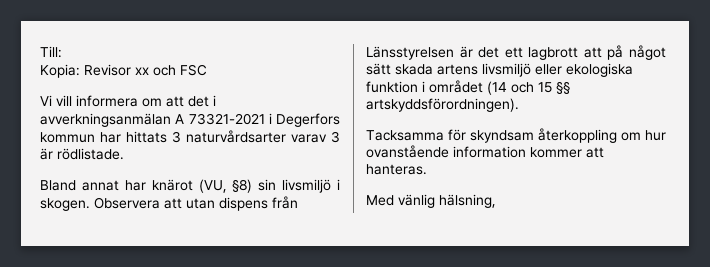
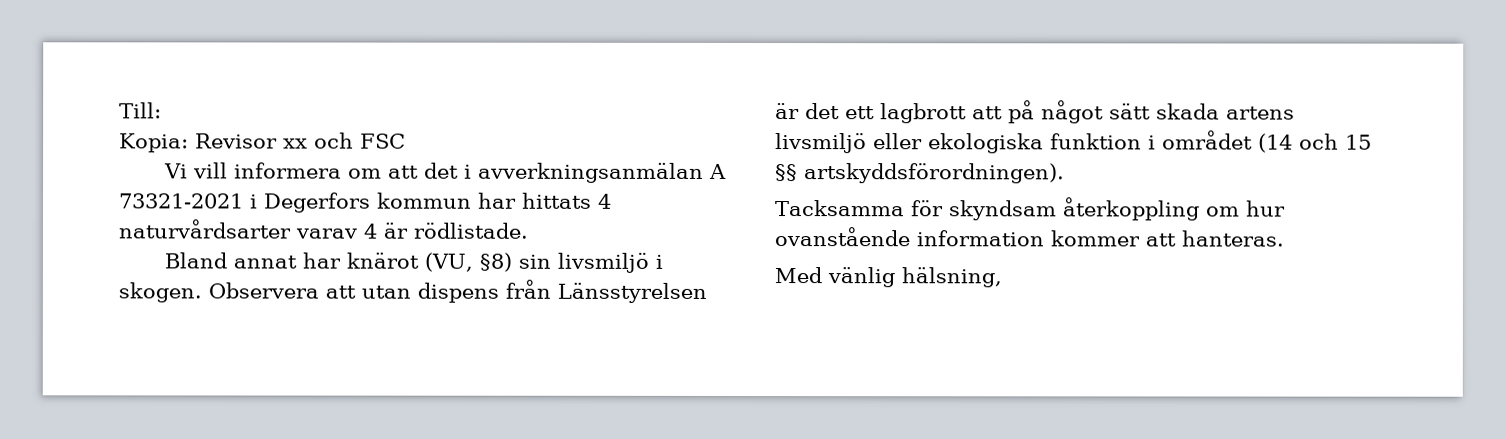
[172,131,181,143] 3 -> [598,193,612,209] 4
[331,131,340,143] 3 -> [363,223,377,239] 4

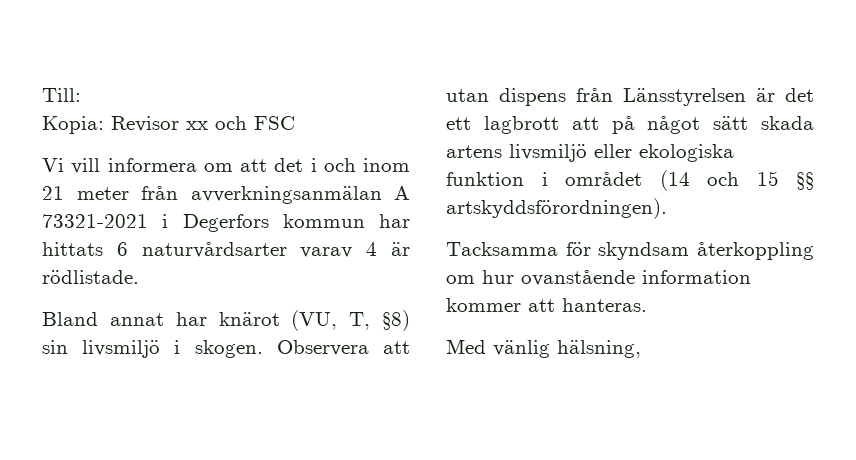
(472, 171) none -> [323,158,410,172] [42,186,178,200] och inom 21 meter från
[598,193,612,209] 4 -> [116,242,128,256] 6
(473, 262) none -> [349,312,371,330] T,

